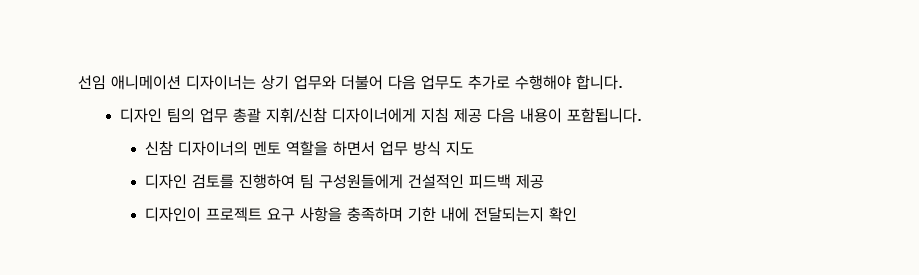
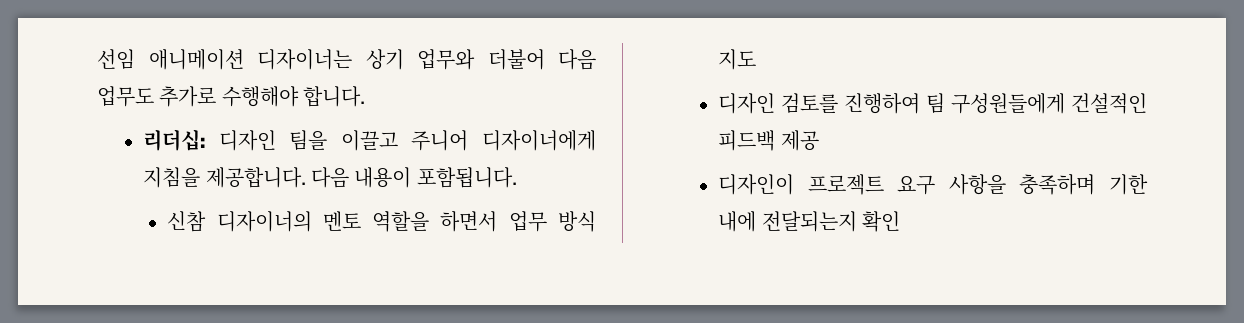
[120,108,483,123] 디자인 팀의 업무 총괄 지휘/신참 디자이너에게 지침 제공 -> [143,129,596,151] [143,167,306,188] 리더십: 디자인 팀을 이끌고 주니어 디자이너에게 지침을 제공합니다.

